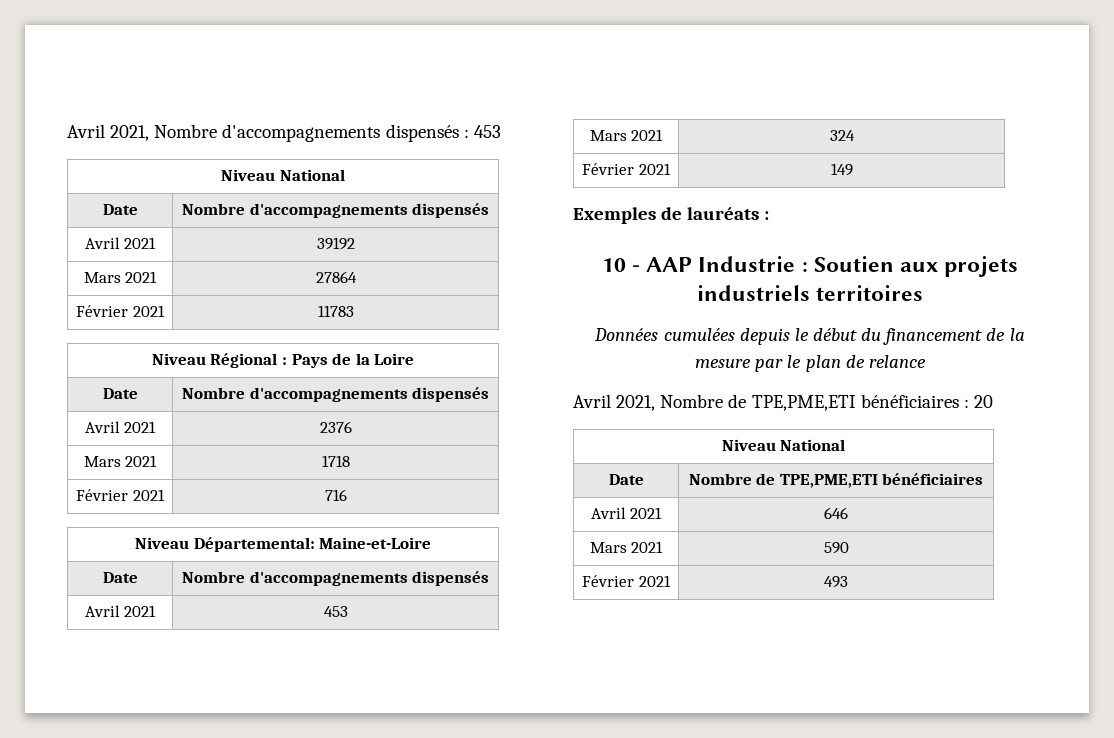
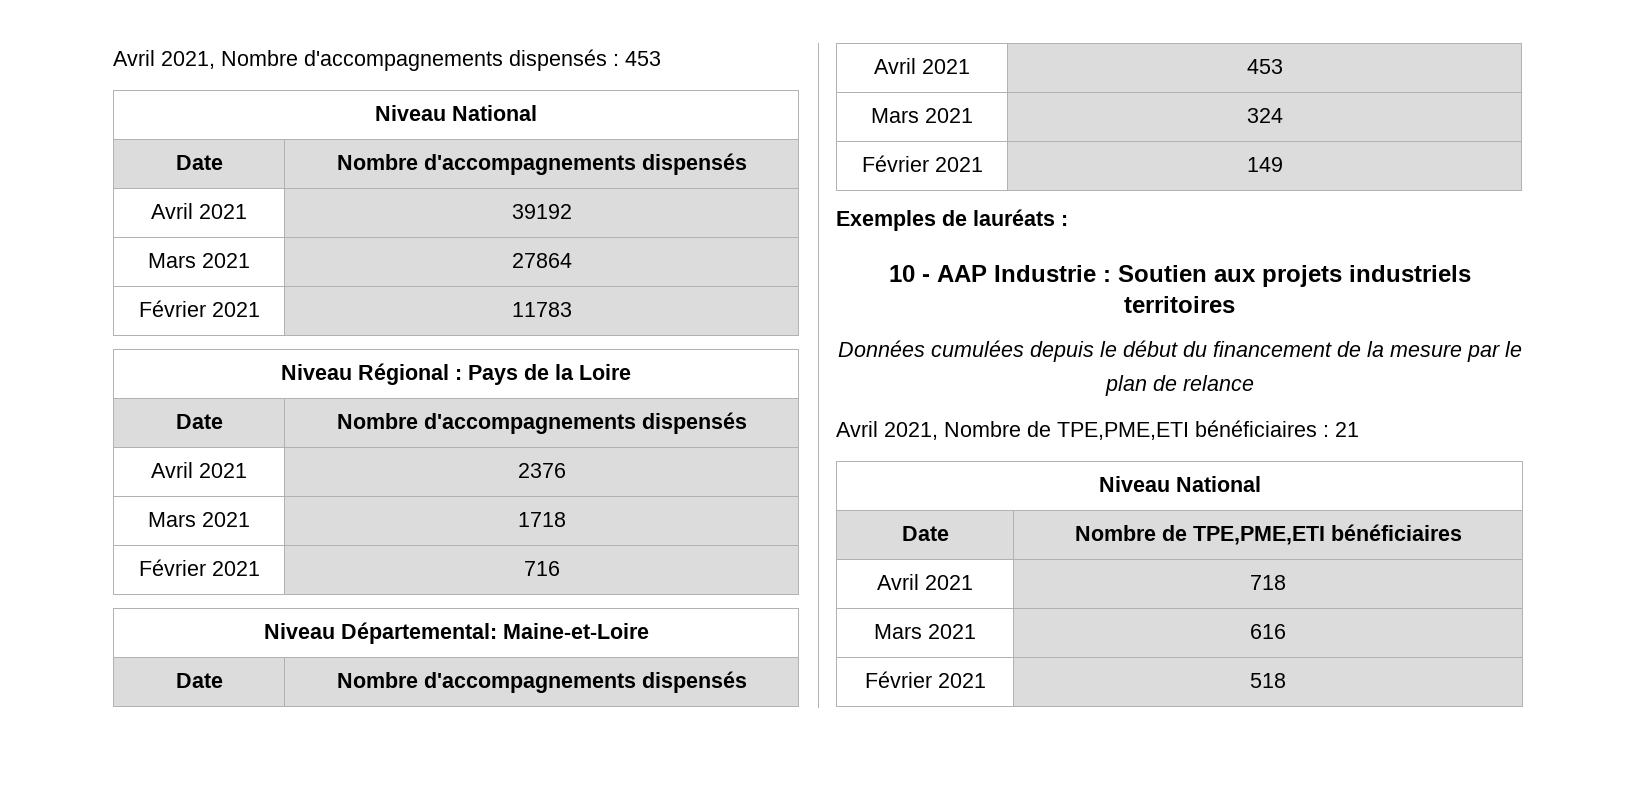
[973,395,993,408] 20 -> [1335,422,1359,437] 21
[824,507,848,519] [589,541,664,553] [823,542,849,554] [582,575,671,587] [824,576,848,588] 646 // Mars 2021 | 590 // Février 2021 | 493 -> [1250,575,1286,590] [874,624,976,639] [1250,624,1286,639] [864,671,986,688] [1250,673,1286,688] 718 // Mars 2021 | 616 // Février 2021 | 518

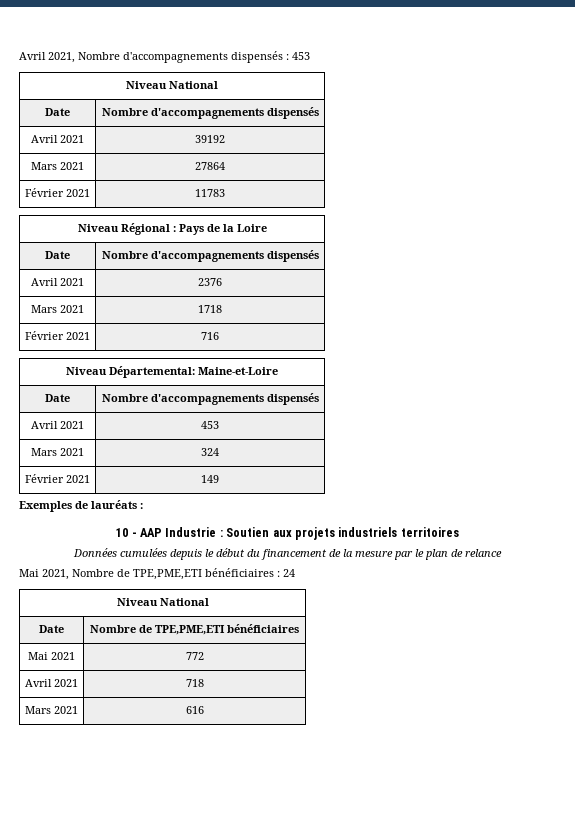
[836,421,878,437] Avril -> [19,569,39,577] Mai
[1335,422,1359,437] 21 -> [283,569,295,577] 24
(1462, 532) none -> [28,652,75,660] [185,652,204,660] // Mai 2021 | 772
[864,671,986,688] [1250,673,1286,688] // Février 2021 | 518 -> (204, 710) none

